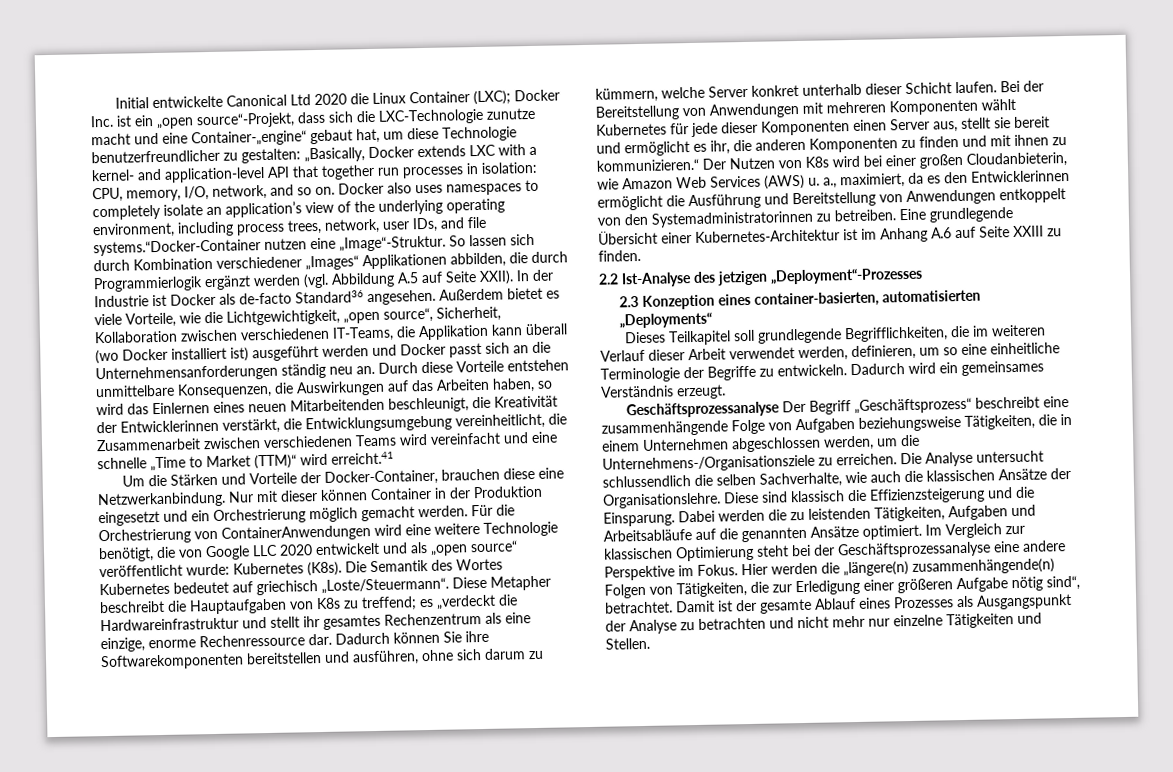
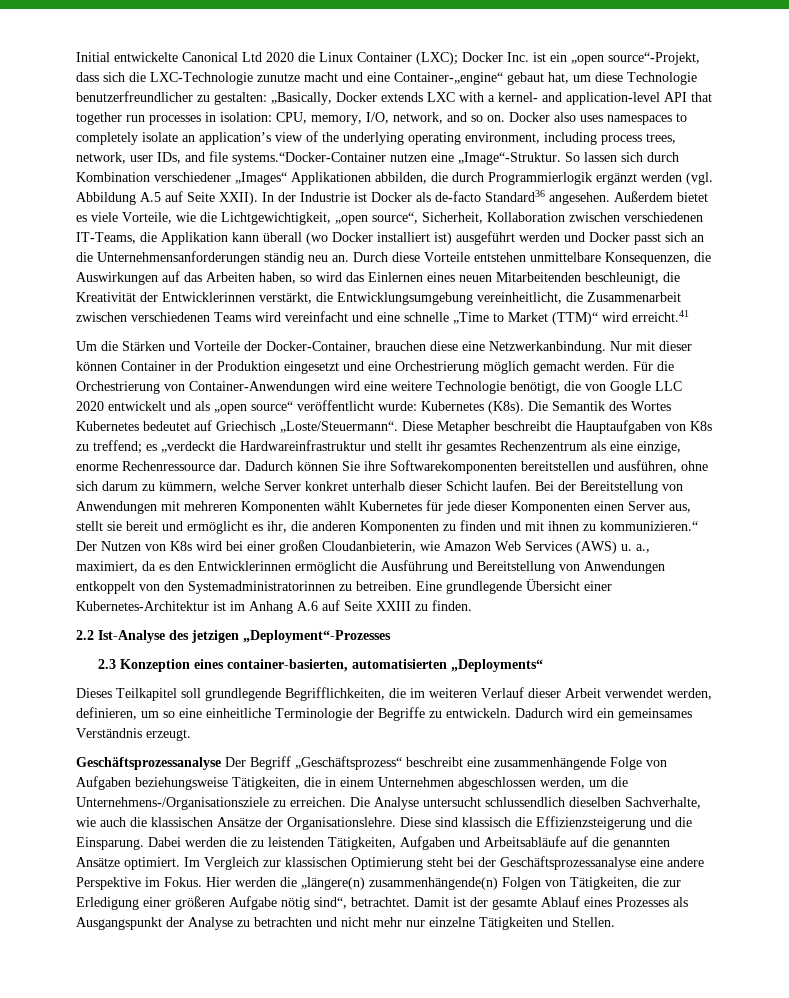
[191,510,210,522] ein -> [368,361,391,371] eine
[221,525,371,542] ContainerAnwendungen -> [189,381,330,394] Container-Anwendungen
[256,580,318,596] griechisch -> [216,421,276,431] Griechisch
[694,473,756,486] die selben -> [569,797,621,807] dieselben

